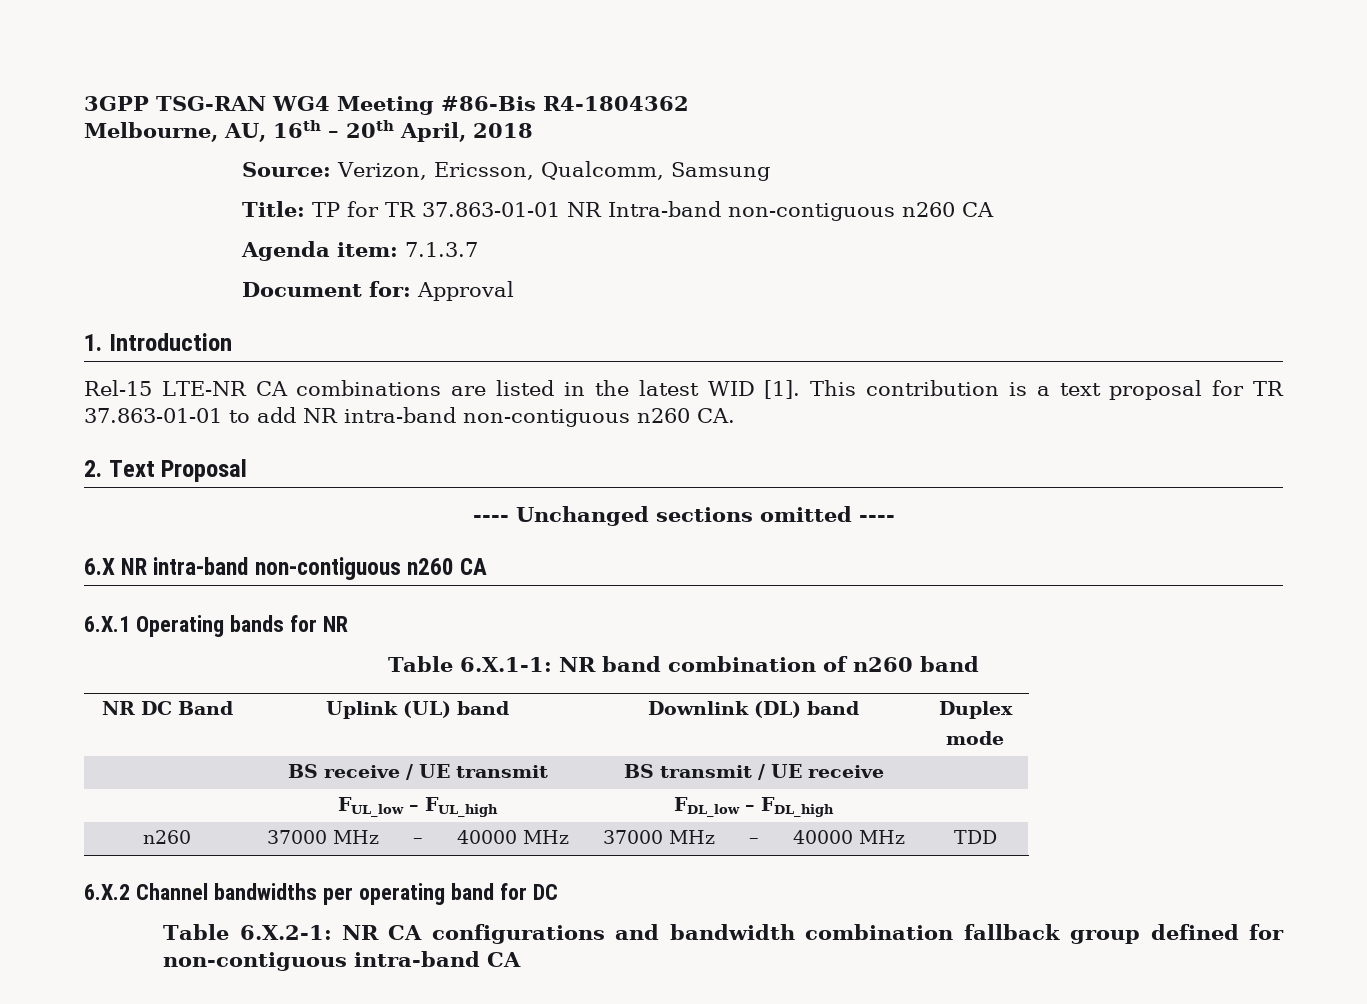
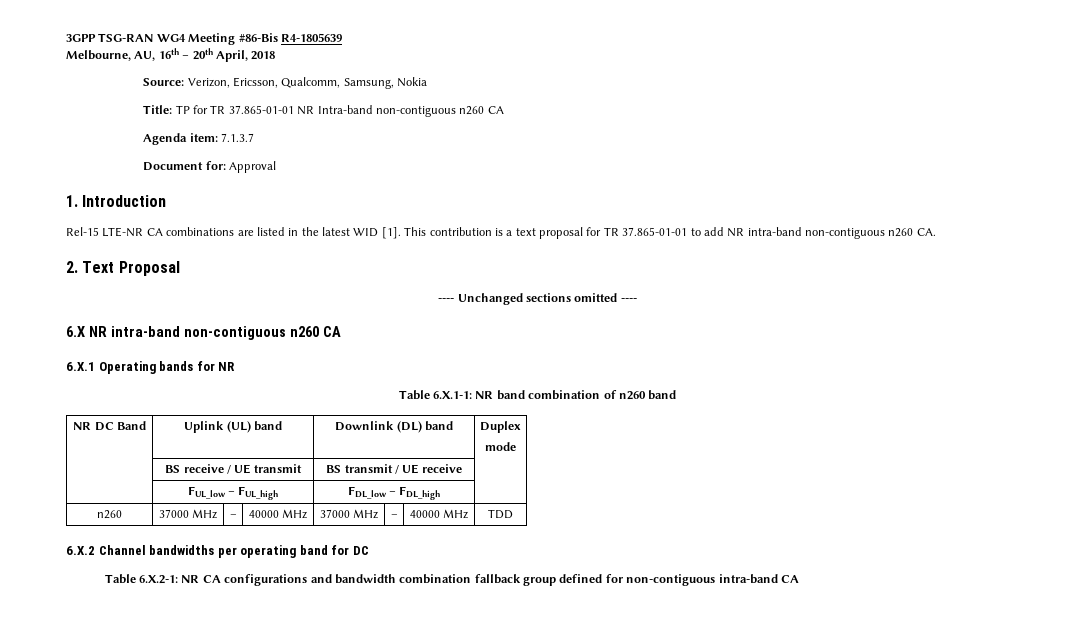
[543,96,689,111] R4-1804362 -> [280,33,342,42] R4-1805639
[671,162,771,181] Samsung -> [343,77,428,89] Samsung, Nokia
[422,202,561,217] 37.863-01-01 -> [228,105,294,114] 37.865-01-01
[84,408,222,423] 37.863-01-01 -> [622,227,688,236] 37.865-01-01

